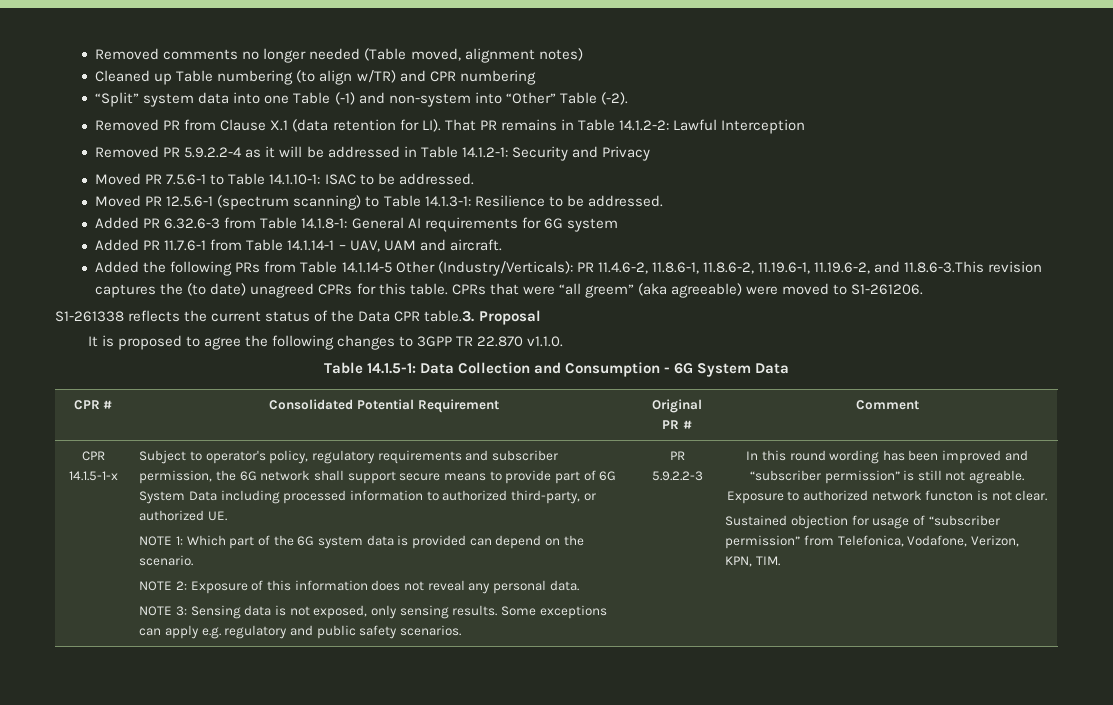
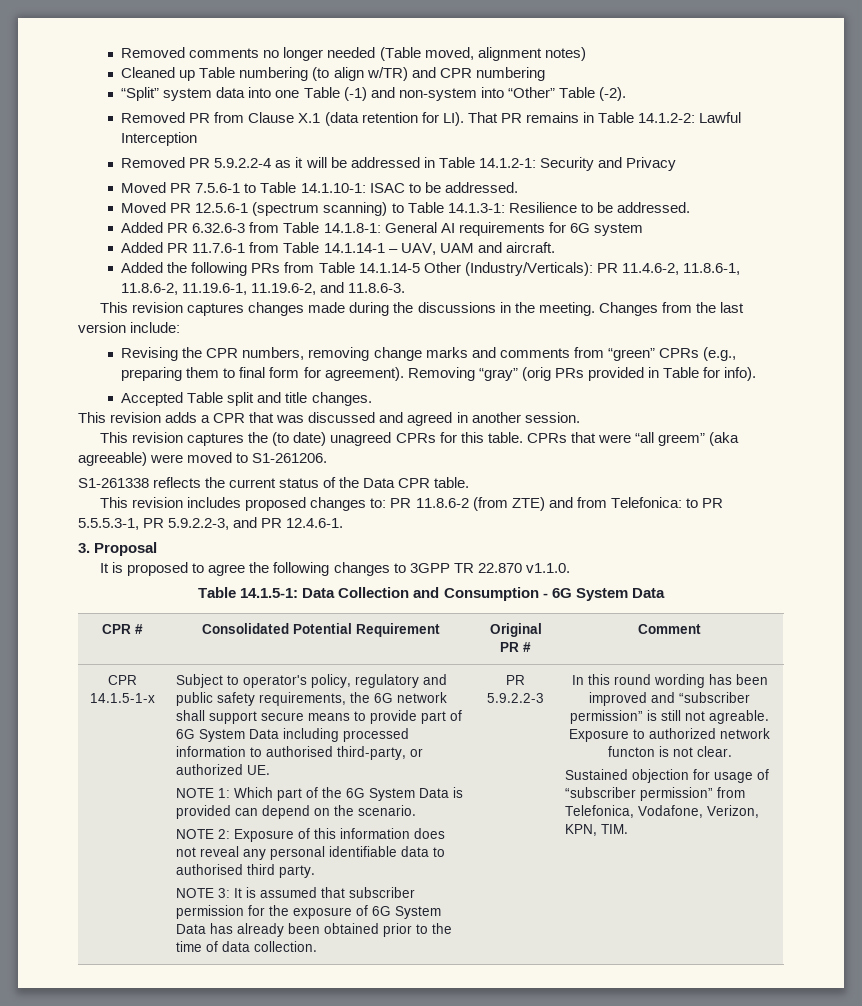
[904,261,985,273] 11.8.6-3.This -> [348,283,406,293] [100,302,744,316] [78,322,181,333] [121,347,736,361] [121,367,757,381] [121,392,372,406] [78,412,580,426] [100,432,129,443] 11.8.6-3. // This revision captures changes made during the discussions in the meeting. Changes from the last version include: // Revising the CPR numbers, removing change marks and comments from “green” CPRs (e.g., preparing them to final form for agreement). Removing “gray” (orig PRs provided in Table for info). // Accepted Table split and title changes. // This revision adds a CPR that was discussed and agreed in another session. // This
[424,310,475,322] table.3. -> [434,477,470,488] [100,497,723,511] [78,517,344,530] [78,543,90,553] table. // This revision includes proposed changes to: PR 11.8.6-2 (from ZTE) and from Telefonica: to PR 5.5.5.3-1, PR 5.9.2.2-3, and PR 12.4.6-1. // 3.
[377,450,559,464] [139,470,213,484] requirements and subscriber permission, -> [422,674,447,685] [175,692,346,706] and public safety requirements,
[442,490,508,501] authorized -> [265,746,333,757] authorised
[318,535,394,549] system data -> [368,788,449,801] System Data
[549,580,579,591] [139,605,607,619] [139,625,462,639] data. // NOTE 3: Sensing data is not exposed, only sensing results. Some exceptions can apply e.g. regulatory and public safety scenarios. -> [328,846,445,857] [175,864,315,878] [175,887,415,898] [175,905,441,919] [175,923,452,937] [175,941,317,952] identifiable data to authorised third party. // NOTE 3: It is assumed that subscriber permission for the exposure of 6G System Data has already been obtained prior to the time of data collection.

